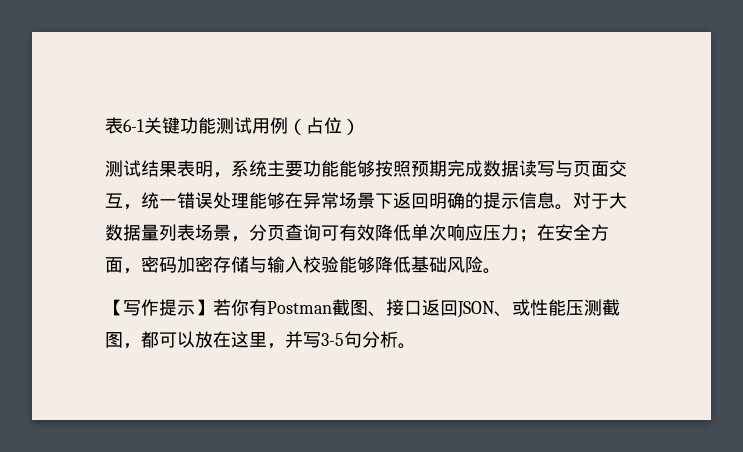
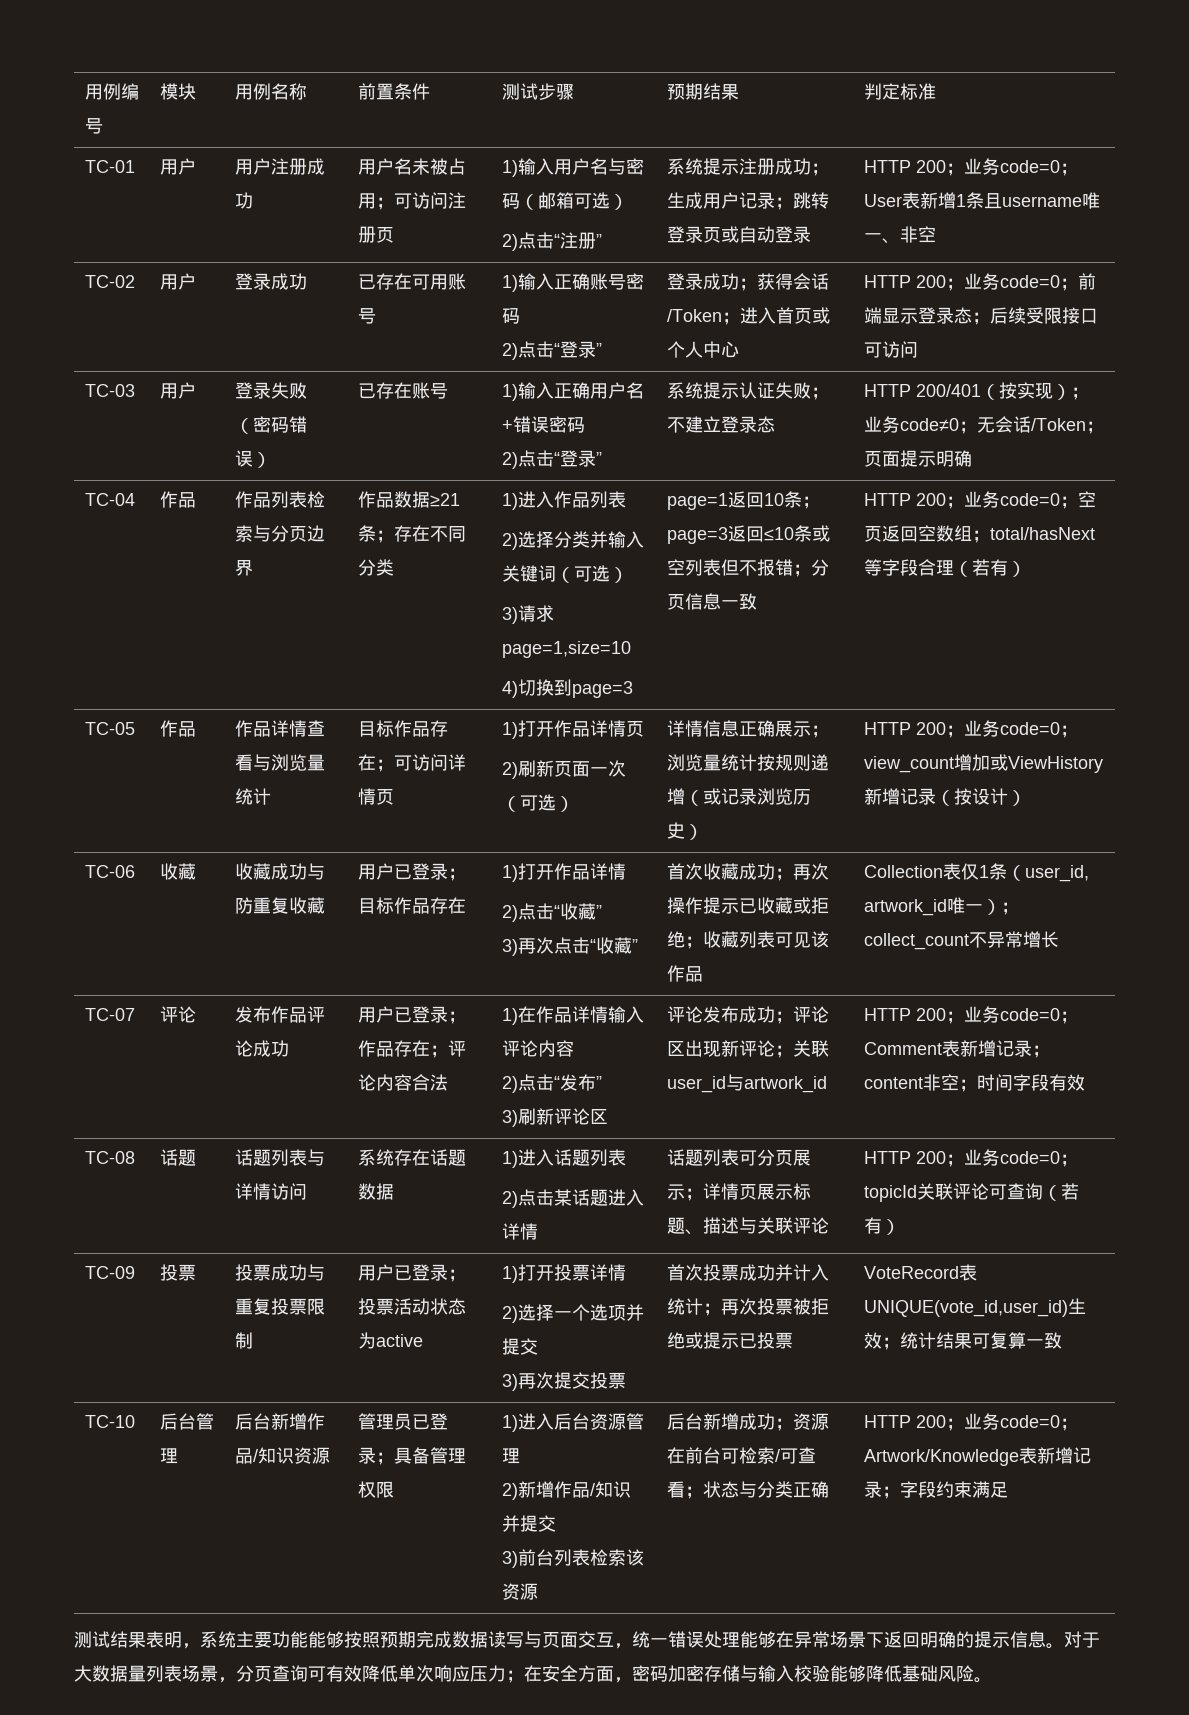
[105,117,360,135] 表6-1关键功能测试用例（占位） -> [84,83,139,100] [84,118,103,134] [159,83,196,100] [234,83,307,100] [357,83,430,100] [501,83,574,100] [666,83,739,100] [863,83,936,100] [84,160,135,173] [159,158,196,175] [234,158,325,175] [234,192,253,209] [357,158,466,175] [357,192,466,210] [357,226,394,243] [501,158,644,177] [501,192,628,210] [501,232,602,251] [666,158,829,176] [666,192,829,210] [666,226,811,243] [863,158,1078,176] [863,192,1100,209] [863,226,936,244] [84,275,135,288] [159,273,196,290] [234,273,307,290] [357,273,466,290] [357,308,376,324] [501,273,644,292] [501,308,520,324] [501,341,602,360] [666,273,829,291] [666,307,830,325] [666,341,739,358] [863,273,1096,291] [863,307,1098,325] [863,341,918,358] [84,384,135,397] [159,382,196,399] [234,382,307,399] [234,416,307,434] [234,450,271,468] [357,382,448,399] [501,382,644,401] [501,416,585,433] [501,450,602,469] [666,382,829,400] [666,416,775,433] [863,382,1089,400] [863,416,1104,434] [863,450,972,467] [84,493,135,506] [159,491,196,508] [234,491,325,508] [234,525,325,542] [234,560,253,576] [357,491,460,508] [357,525,466,543] [357,559,394,576] [501,491,626,510] [501,531,644,550] [501,565,628,583] [501,605,554,624] [501,641,631,658] [501,679,633,698] [666,491,820,510] [666,525,830,544] [666,559,829,577] [666,593,757,610] [863,491,1096,509] [863,525,1095,543] [863,559,1026,577] [84,722,135,735] [159,720,196,737] [234,720,325,737] [234,754,325,771] [234,788,271,805] [357,720,448,737] [357,754,466,772] [357,788,394,805] [501,720,644,739] [501,760,626,779] [501,794,574,812] [666,720,829,738] [666,754,829,771] [666,788,811,806] [666,822,703,840] [863,720,1078,738] [863,754,1103,773] [863,788,1026,806] [84,865,135,878] [159,863,196,880] [234,863,325,880] [234,897,325,914] [357,863,466,881] [357,897,466,914] [501,863,626,882] [501,903,602,922] [501,937,638,956] [666,863,829,881] [666,897,829,914] [666,931,829,949] [666,965,703,982] [863,863,1089,882] [863,897,1019,916] [863,931,1059,950] [84,1008,135,1021] [159,1006,196,1023] [234,1006,325,1023] [234,1040,289,1057] [357,1006,466,1024] [357,1040,466,1058] [357,1074,448,1091] [501,1006,644,1025] [501,1040,574,1057] [501,1074,602,1093] [501,1108,608,1127] [666,1006,829,1024] [666,1040,829,1058] [666,1074,827,1093] [863,1006,1078,1024] [863,1040,1050,1058] [863,1074,1085,1092] [84,1151,135,1164] [159,1149,196,1166] [234,1149,325,1166] [234,1183,307,1200] [357,1149,466,1166] [357,1183,394,1200] [501,1149,626,1168] [501,1189,644,1208] [501,1223,538,1240] [666,1149,811,1166] [666,1183,811,1201] [666,1217,829,1235] [863,1149,1078,1167] [863,1183,1079,1202] [863,1217,900,1235] [84,1266,135,1279] [159,1264,196,1281] [234,1264,325,1281] [234,1298,325,1315] [234,1332,253,1349] [357,1264,466,1282] [357,1298,466,1315] [357,1332,423,1349] [501,1264,626,1283] [501,1304,644,1323] [501,1338,538,1355] [501,1372,626,1391] [666,1264,829,1281] [666,1298,829,1316] [666,1332,793,1349] [863,1264,977,1281] [863,1298,1086,1317] [863,1332,1062,1350] [84,1415,135,1428] [159,1413,214,1430] [159,1448,178,1464] [234,1413,325,1430] [234,1447,330,1464] [357,1413,448,1430] [357,1447,466,1465] [357,1481,394,1498] [501,1413,644,1432] [501,1448,520,1464] [501,1481,631,1500] [501,1515,556,1532] [501,1549,644,1568] [501,1583,538,1600] [666,1413,829,1431] [666,1447,816,1464] [666,1481,829,1499] [863,1413,1078,1431] [863,1447,1091,1466] [863,1481,1008,1499] 用例编号 | 模块 | 用例名称 | 前置条件 | 测试步骤 | 预期结果 | 判定标准 // TC-01 | 用户 | 用户注册成功 | 用户名未被占用；可访问注册页 | 1)输入用户名与密码（邮箱可选） // 2)点击“注册” | 系统提示注册成功；生成用户记录；跳转登录页或自动登录 | HTTP 200；业务code=0；User表新增1条且username唯一、非空 // TC-02 | 用户 | 登录成功 | 已存在可用账号 | 1)输入正确账号密码 // 2)点击“登录” | 登录成功；获得会话/Token；进入首页或个人中心 | HTTP 200；业务code=0；前端显示登录态；后续受限接口可访问 // TC-03 | 用户 | 登录失败（密码错误） | 已存在账号 | 1)输入正确用户名+错误密码 // 2)点击“登录” | 系统提示认证失败；不建立登录态 | HTTP 200/401（按实现）；业务code≠0；无会话/Token；页面提示明确 // TC-04 | 作品 | 作品列表检索与分页边界 | 作品数据≥21条；存在不同分类 | 1)进入作品列表 // 2)选择分类并输入关键词（可选） // 3)请求page=1,size=10 // 4)切换到page=3 | page=1返回10条；page=3返回≤10条或空列表但不报错；分页信息一致 | HTTP 200；业务code=0；空页返回空数组；total/hasNext等字段合理（若有） // TC-05 | 作品 | 作品详情查看与浏览量统计 | 目标作品存在；可访问详情页 | 1)打开作品详情页 // 2)刷新页面一次（可选） | 详情信息正确展示；浏览量统计按规则递增（或记录浏览历史） | HTTP 200；业务code=0；view_count增加或ViewHistory新增记录（按设计） // TC-06 | 收藏 | 收藏成功与防重复收藏 | 用户已登录；目标作品存在 | 1)打开作品详情 // 2)点击“收藏” // 3)再次点击“收藏” | 首次收藏成功；再次操作提示已收藏或拒绝；收藏列表可见该作品 | Collection表仅1条（user_id, artwork_id唯一）；collect_count不异常增长 // TC-07 | 评论 | 发布作品评论成功 | 用户已登录；作品存在；评论内容合法 | 1)在作品详情输入评论内容 // 2)点击“发布” // 3)刷新评论区 | 评论发布成功；评论区出现新评论；关联user_id与artwork_id | HTTP 200；业务code=0；Comment表新增记录；content非空；时间字段有效 // TC-08 | 话题 | 话题列表与详情访问 | 系统存在话题数据 | 1)进入话题列表 // 2)点击某话题进入详情 | 话题列表可分页展示；详情页展示标题、描述与关联评论 | HTTP 200；业务code=0；topicId关联评论可查询（若有） // TC-09 | 投票 | 投票成功与重复投票限制 | 用户已登录；投票活动状态为active | 1)打开投票详情 // 2)选择一个选项并提交 // 3)再次提交投票 | 首次投票成功并计入统计；再次投票被拒绝或提示已投票 | VoteRecord表UNIQUE(vote_id,user_id)生效；统计结果可复算一致 // TC-10 | 后台管理 | 后台新增作品/知识资源 | 管理员已登录；具备管理权限 | 1)进入后台资源管理 // 2)新增作品/知识并提交 // 3)前台列表检索该资源 | 后台新增成功；资源在前台可检索/可查看；状态与分类正确 | HTTP 200；业务code=0；Artwork/Knowledge表新增记录；字段约束满足
[105,299,620,318] [105,331,416,349] // 【写作提示】若你有Postman截图、接口返回JSON、或性能压测截图，都可以放在这里，并写3-5句分析。 -> (992, 1680) none

